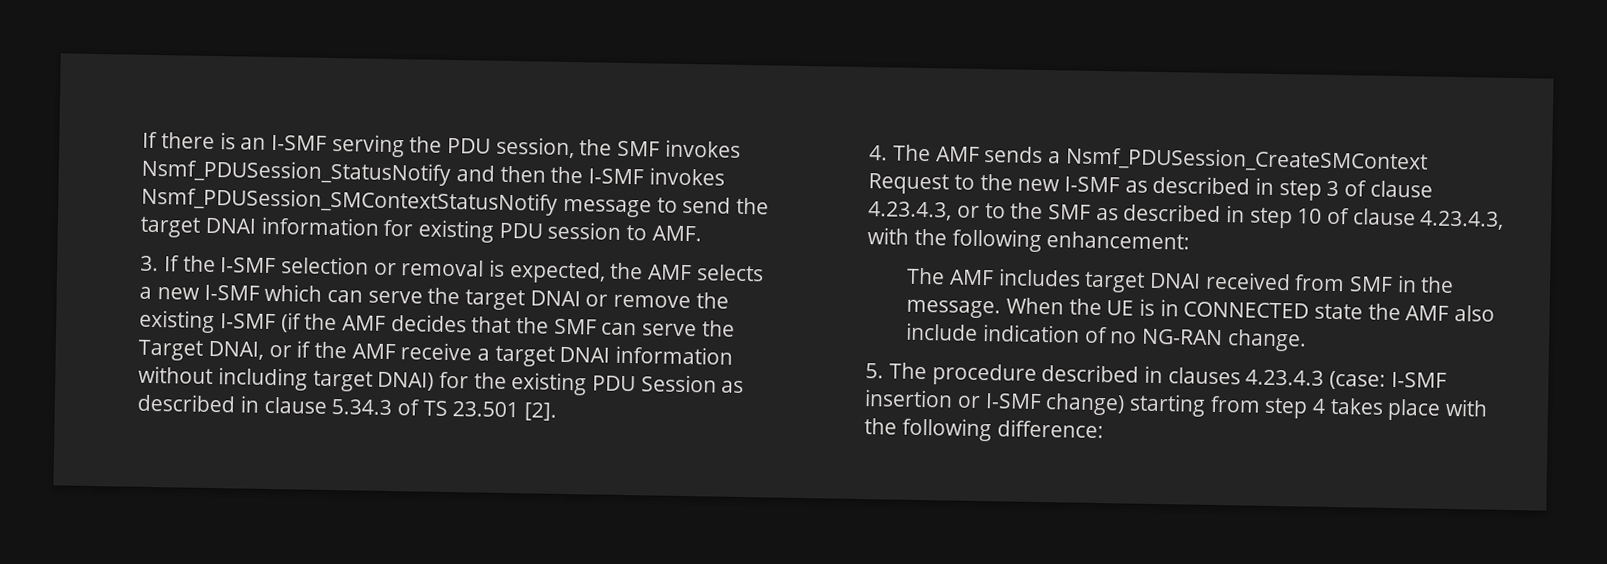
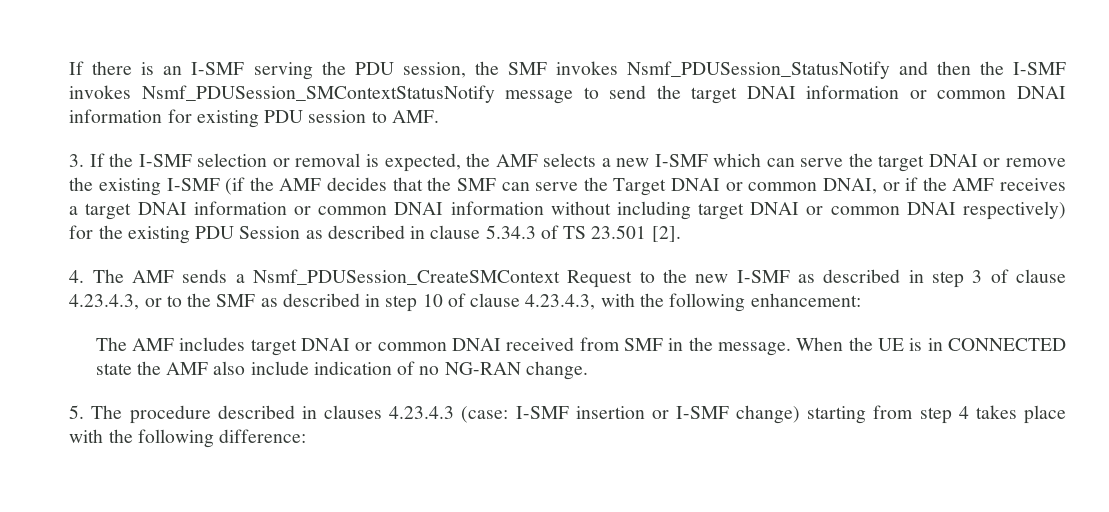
(380, 226) none -> [909,86,1067,99] [69,109,163,123] or common DNAI information
(204, 350) none -> [671,178,818,191] DNAI or common
[400,342,473,361] receive -> [1000,178,1066,191] receives
[138,365,435,392] without including target DNAI) -> [294,201,1066,220] or common DNAI information without including target DNAI or common DNAI respectively)
(1202, 280) none -> [355,338,501,351] or common DNAI

